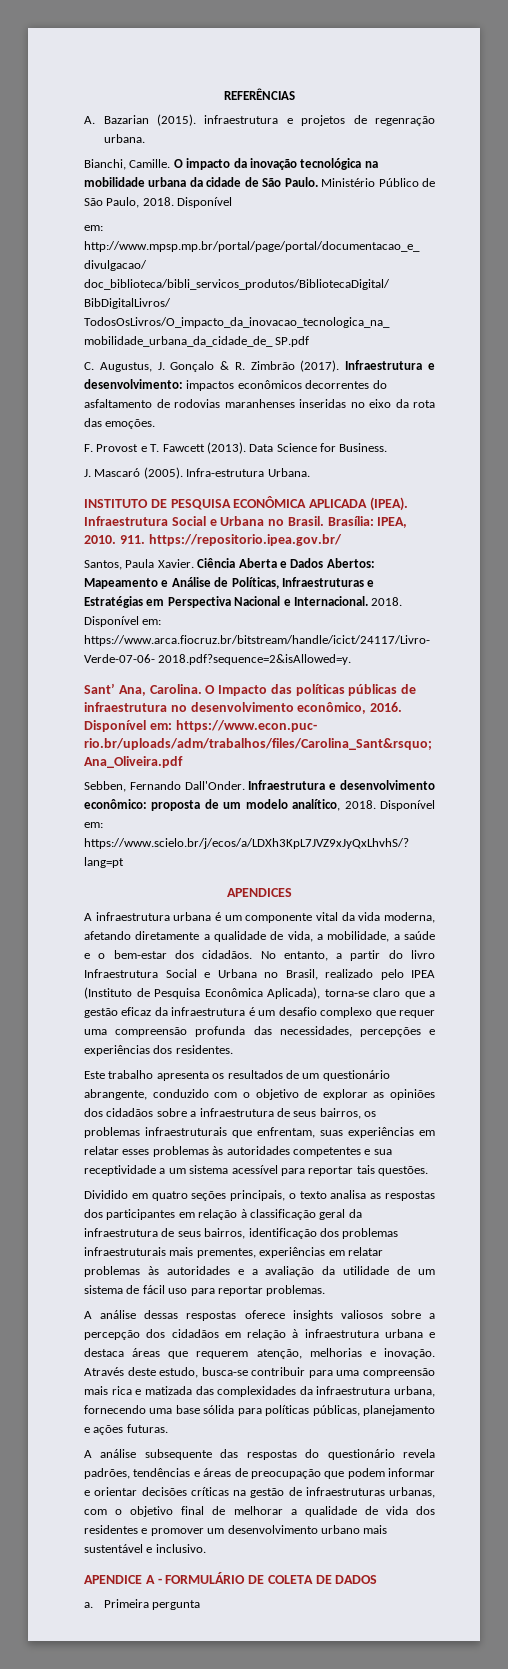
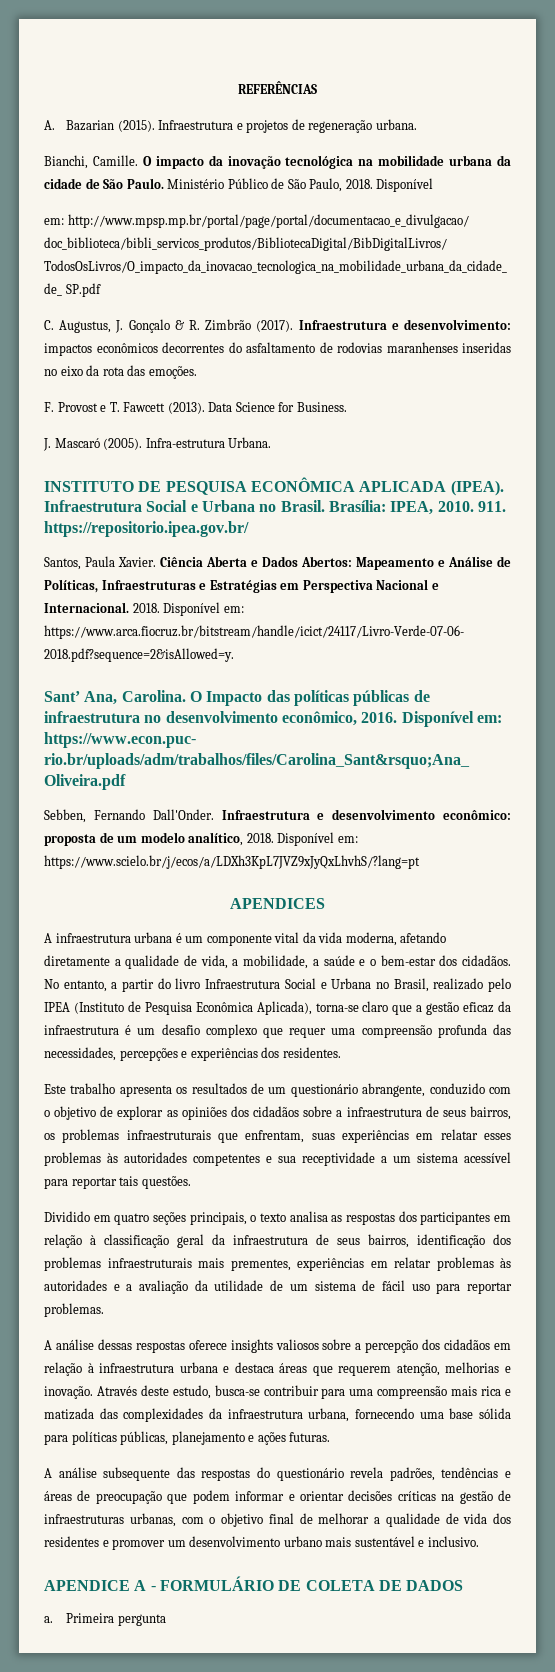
[204,115,279,124] infraestrutura -> [158,120,234,130] Infraestrutura
[375,116,435,126] regenração -> [308,120,373,133] regeneração

